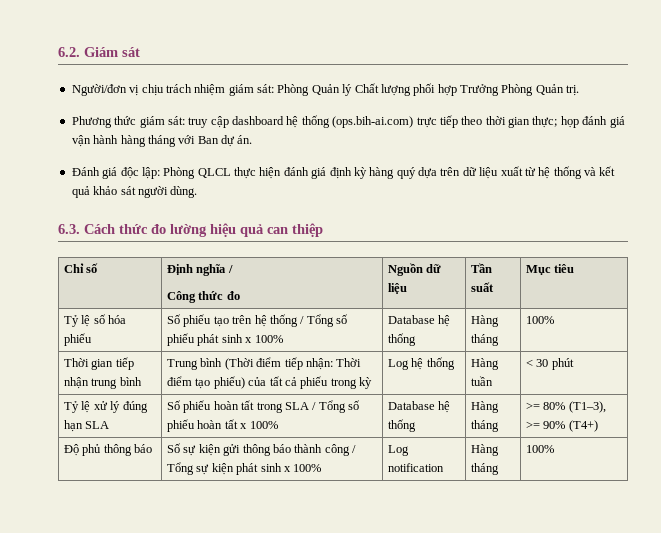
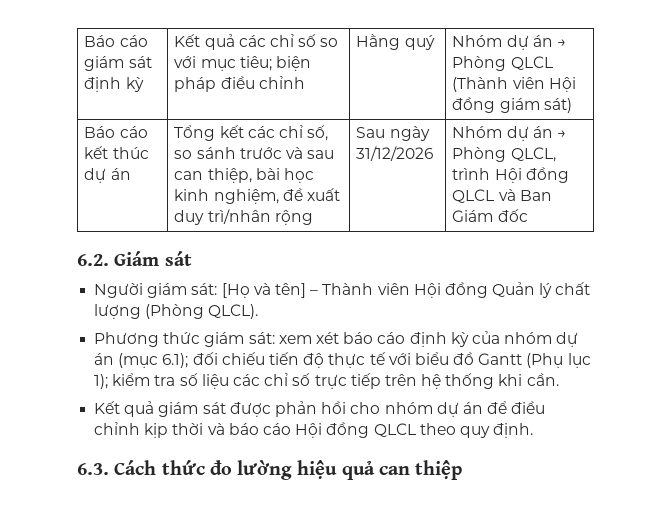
[58,47,140,57] [71,83,580,96] [71,115,625,128] [71,135,253,147] [71,166,616,179] [71,186,198,198] 6.2. Giám sát // Người/đơn vị chịu trách nhiệm giám sát: Phòng Quản lý Chất lượng phối hợp Trưởng Phòng Quản trị. // Phương thức giám sát: truy cập dashboard hệ thống (ops.bih-ai.com) trực tiếp theo thời gian thực; họp đánh giá vận hành hàng tháng với Ban dự án. // Đánh giá độc lập: Phòng QLCL thực hiện đánh giá định kỳ hàng quý dựa trên dữ liệu xuất từ hệ thống và kết quả khảo sát người dùng. -> [84,35,148,47] [84,56,152,71] [84,77,144,92] [174,34,339,50] [174,56,311,71] [174,76,305,92] [356,34,435,50] [452,35,566,50] [452,56,553,71] [452,77,576,92] [452,97,572,113] [84,126,148,138] [84,146,149,159] [84,168,131,183] [174,125,329,141] [174,147,335,159] [174,168,314,183] [174,188,340,204] [174,209,313,225] [356,126,430,141] [356,146,434,161] [452,126,566,141] [452,147,556,162] [452,167,569,183] [452,189,552,203] [452,209,528,222] [77,251,192,266] [94,282,591,298] [94,304,259,319] [94,331,579,347] [94,352,591,368] [94,373,559,389] [94,401,546,417] [94,422,534,438] Báo cáo giám sát định kỳ | Kết quả các chỉ số so với mục tiêu; biện pháp điều chỉnh | Hằng quý | Nhóm dự án → Phòng QLCL (Thành viên Hội đồng giám sát) // Báo cáo kết thúc dự án | Tổng kết các chỉ số, so sánh trước và sau can thiệp, bài học kinh nghiệm, đề xuất duy trì/nhân rộng | Sau ngày 31/12/2026 | Nhóm dự án → Phòng QLCL, trình Hội đồng QLCL và Ban Giám đốc // 6.2. Giám sát // Người giám sát: [Họ và tên] – Thành viên Hội đồng Quản lý chất lượng (Phòng QLCL). // Phương thức giám sát: xem xét báo cáo định kỳ của nhóm dự án (mục 6.1); đối chiếu tiến độ thực tế với biểu đồ Gantt (Phụ lục 1); kiểm tra số liệu các chỉ số trực tiếp trên hệ thống khi cần. // Kết quả giám sát được phản hồi cho nhóm dự án để điều chỉnh kịp thời và báo cáo Hội đồng QLCL theo quy định.
[64,263,99,273] [167,264,233,276] [167,291,240,303] [388,263,442,276] [388,283,408,294] [471,263,493,273] [471,282,495,292] [526,264,575,275] [64,314,127,327] [64,333,93,346] [167,314,349,327] [167,333,283,346] [388,315,451,327] [388,333,417,346] [471,315,500,327] [471,334,500,346] [526,316,555,324] [64,357,134,370] [64,377,142,389] [167,357,362,370] [167,376,373,389] [388,357,455,370] [471,358,500,370] [471,376,494,386] [526,358,574,370] [64,401,148,413] [64,420,110,432] [167,400,361,413] [167,419,278,432] [388,401,451,413] [388,419,417,432] [471,401,500,413] [471,420,500,432] [526,401,606,413] [526,420,598,432] [64,444,153,456] [167,443,357,456] [167,462,322,475] [388,445,410,456] [388,463,445,472] [471,444,500,456] [471,463,500,475] [526,445,555,453] // Chỉ số | Định nghĩa / // Công thức đo | Nguồn dữ liệu | Tần suất | Mục tiêu // Tỷ lệ số hóa phiếu | Số phiếu tạo trên hệ thống / Tổng số phiếu phát sinh x 100% | Database hệ thống | Hàng tháng | 100% // Thời gian tiếp nhận trung bình | Trung bình (Thời điểm tiếp nhận: Thời điểm tạo phiếu) của tất cả phiếu trong kỳ | Log hệ thống | Hàng tuần | < 30 phút // Tỷ lệ xử lý đúng hạn SLA | Số phiếu hoàn tất trong SLA / Tổng số phiếu hoàn tất x 100% | Database hệ thống | Hàng tháng | >= 80% (T1–3), >= 90% (T4+) // Độ phủ thông báo | Số sự kiện gửi thông báo thành công / Tổng sự kiện phát sinh x 100% | Log notification | Hàng tháng | 100% -> (463, 470) none

